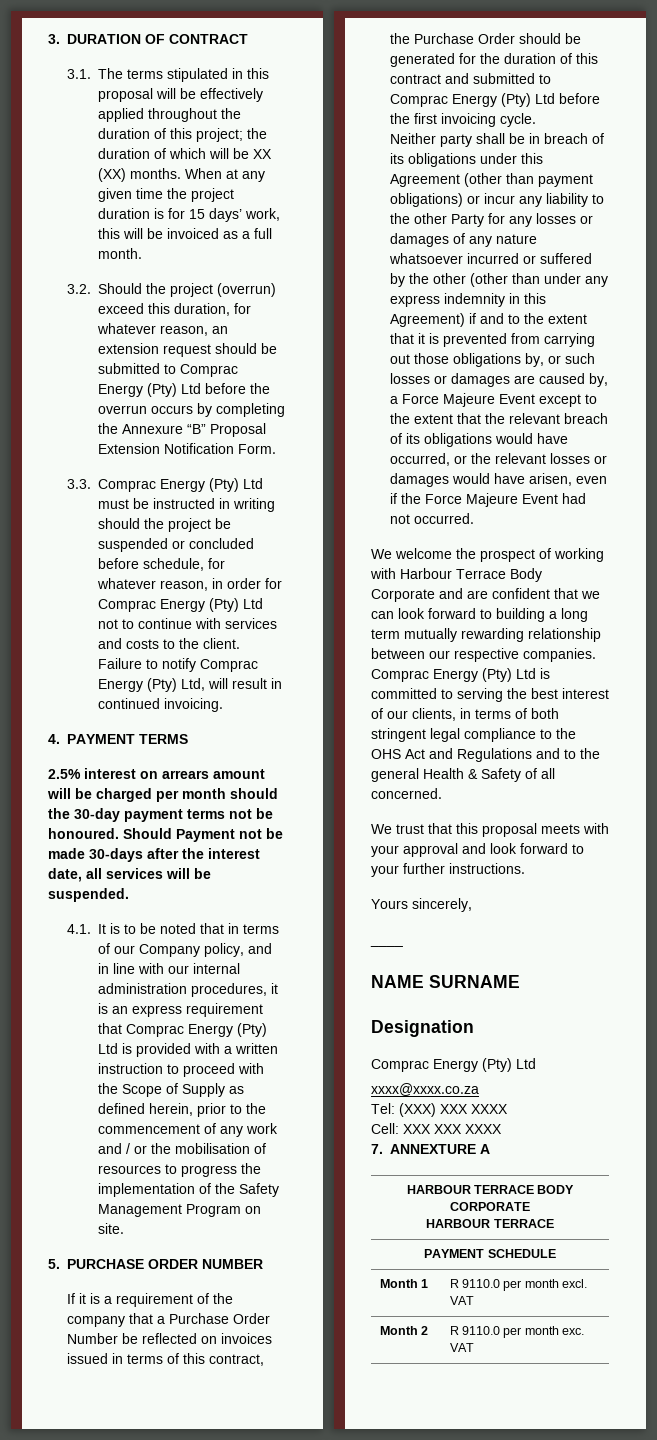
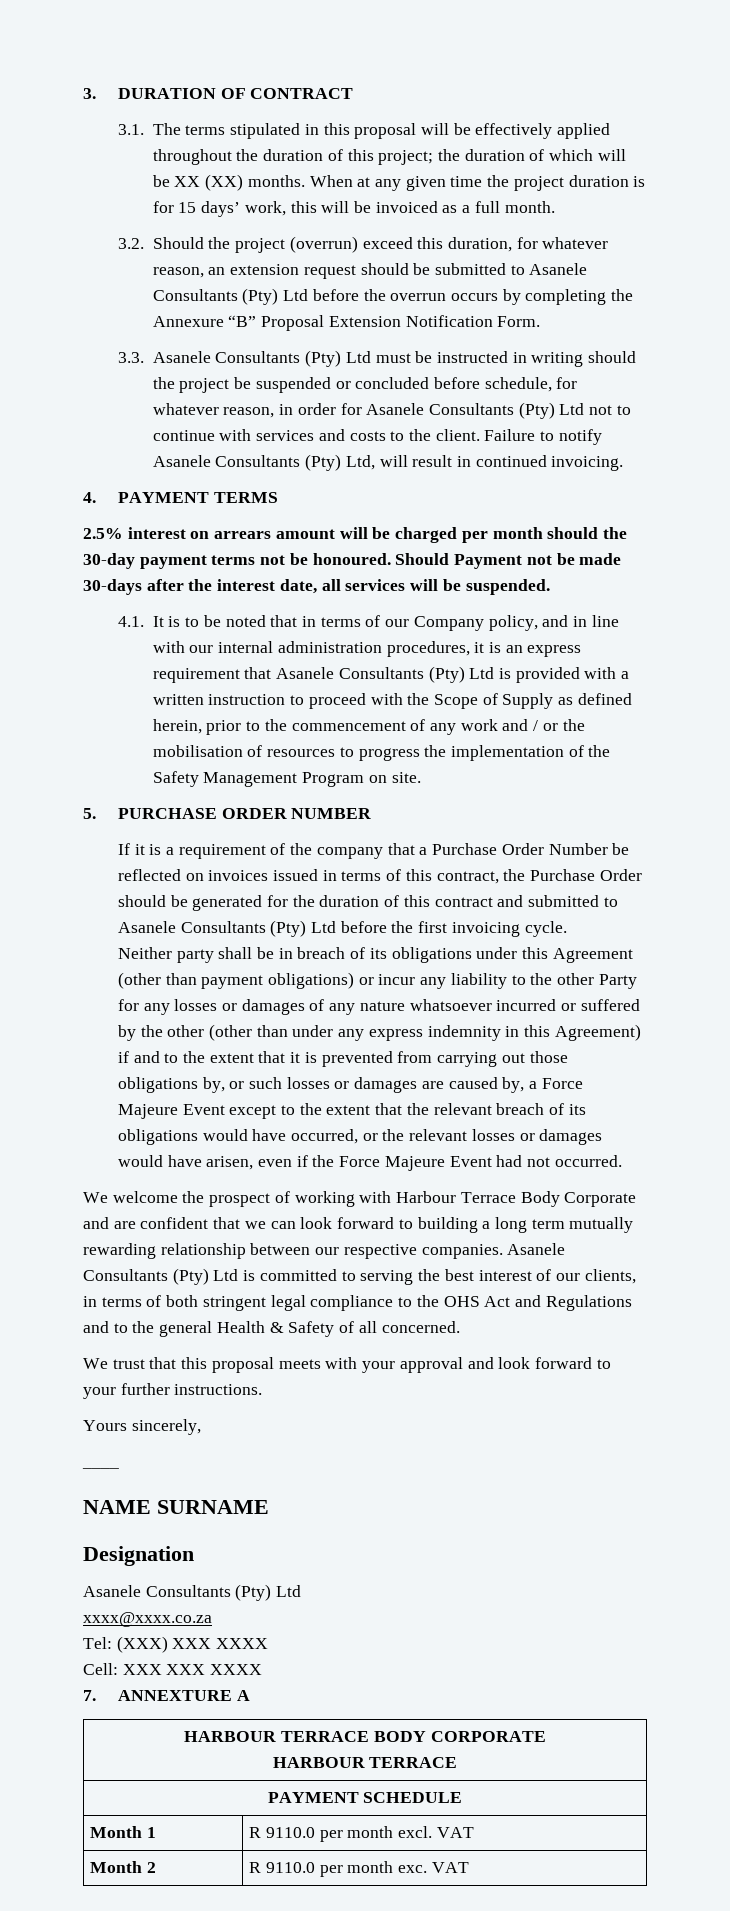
[180,364,239,377] [98,384,144,397] Comprac Energy -> [529,263,588,275] [152,289,238,301] Asanele Consultants
[98,479,206,492] Comprac Energy -> [152,351,301,363] Asanele Consultants
[98,599,206,612] Comprac Energy -> [366,403,514,415] Asanele Consultants
[200,659,259,672] [98,679,144,692] Comprac Energy -> [152,455,301,467] Asanele Consultants
[126,1024,234,1037] Comprac Energy -> [276,667,424,679] Asanele Consultants
[390,94,498,107] Comprac Energy -> [117,921,266,933] Asanele Consultants
[371,669,478,682] Comprac Energy -> [507,1243,566,1255] [83,1269,168,1281] Asanele Consultants
[371,1059,478,1072] Comprac Energy -> [83,1585,231,1597] Asanele Consultants

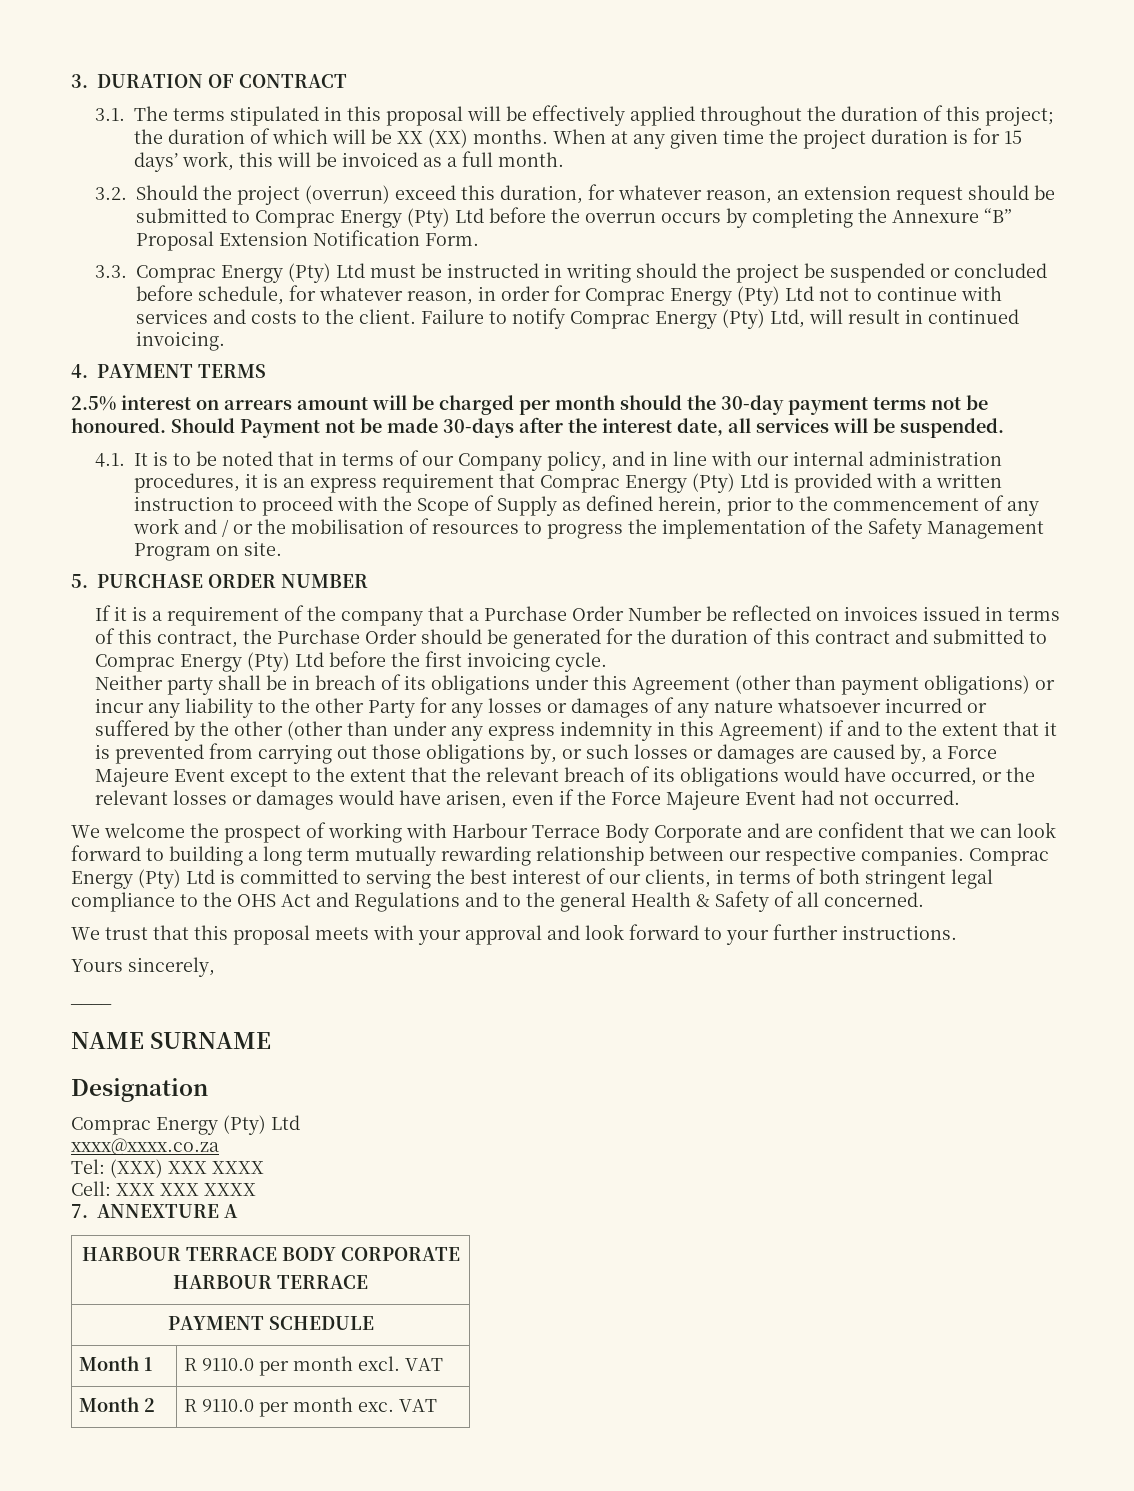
[529,263,588,275] [152,289,238,301] Asanele Consultants -> [255,210,403,228] Comprac Energy
[152,351,301,363] Asanele Consultants -> [136,265,284,283] Comprac Energy
[366,403,514,415] Asanele Consultants -> [585,288,733,306] Comprac Energy
[152,455,301,467] Asanele Consultants -> [570,311,718,329] Comprac Energy
[276,667,424,679] Asanele Consultants -> [540,475,688,493] Comprac Energy
[117,921,266,933] Asanele Consultants -> [95,654,243,672] Comprac Energy
[507,1243,566,1255] [83,1269,168,1281] Asanele Consultants -> [969,848,1049,866] [71,871,133,889] Comprac Energy
[83,1585,231,1597] Asanele Consultants -> [71,1117,218,1135] Comprac Energy

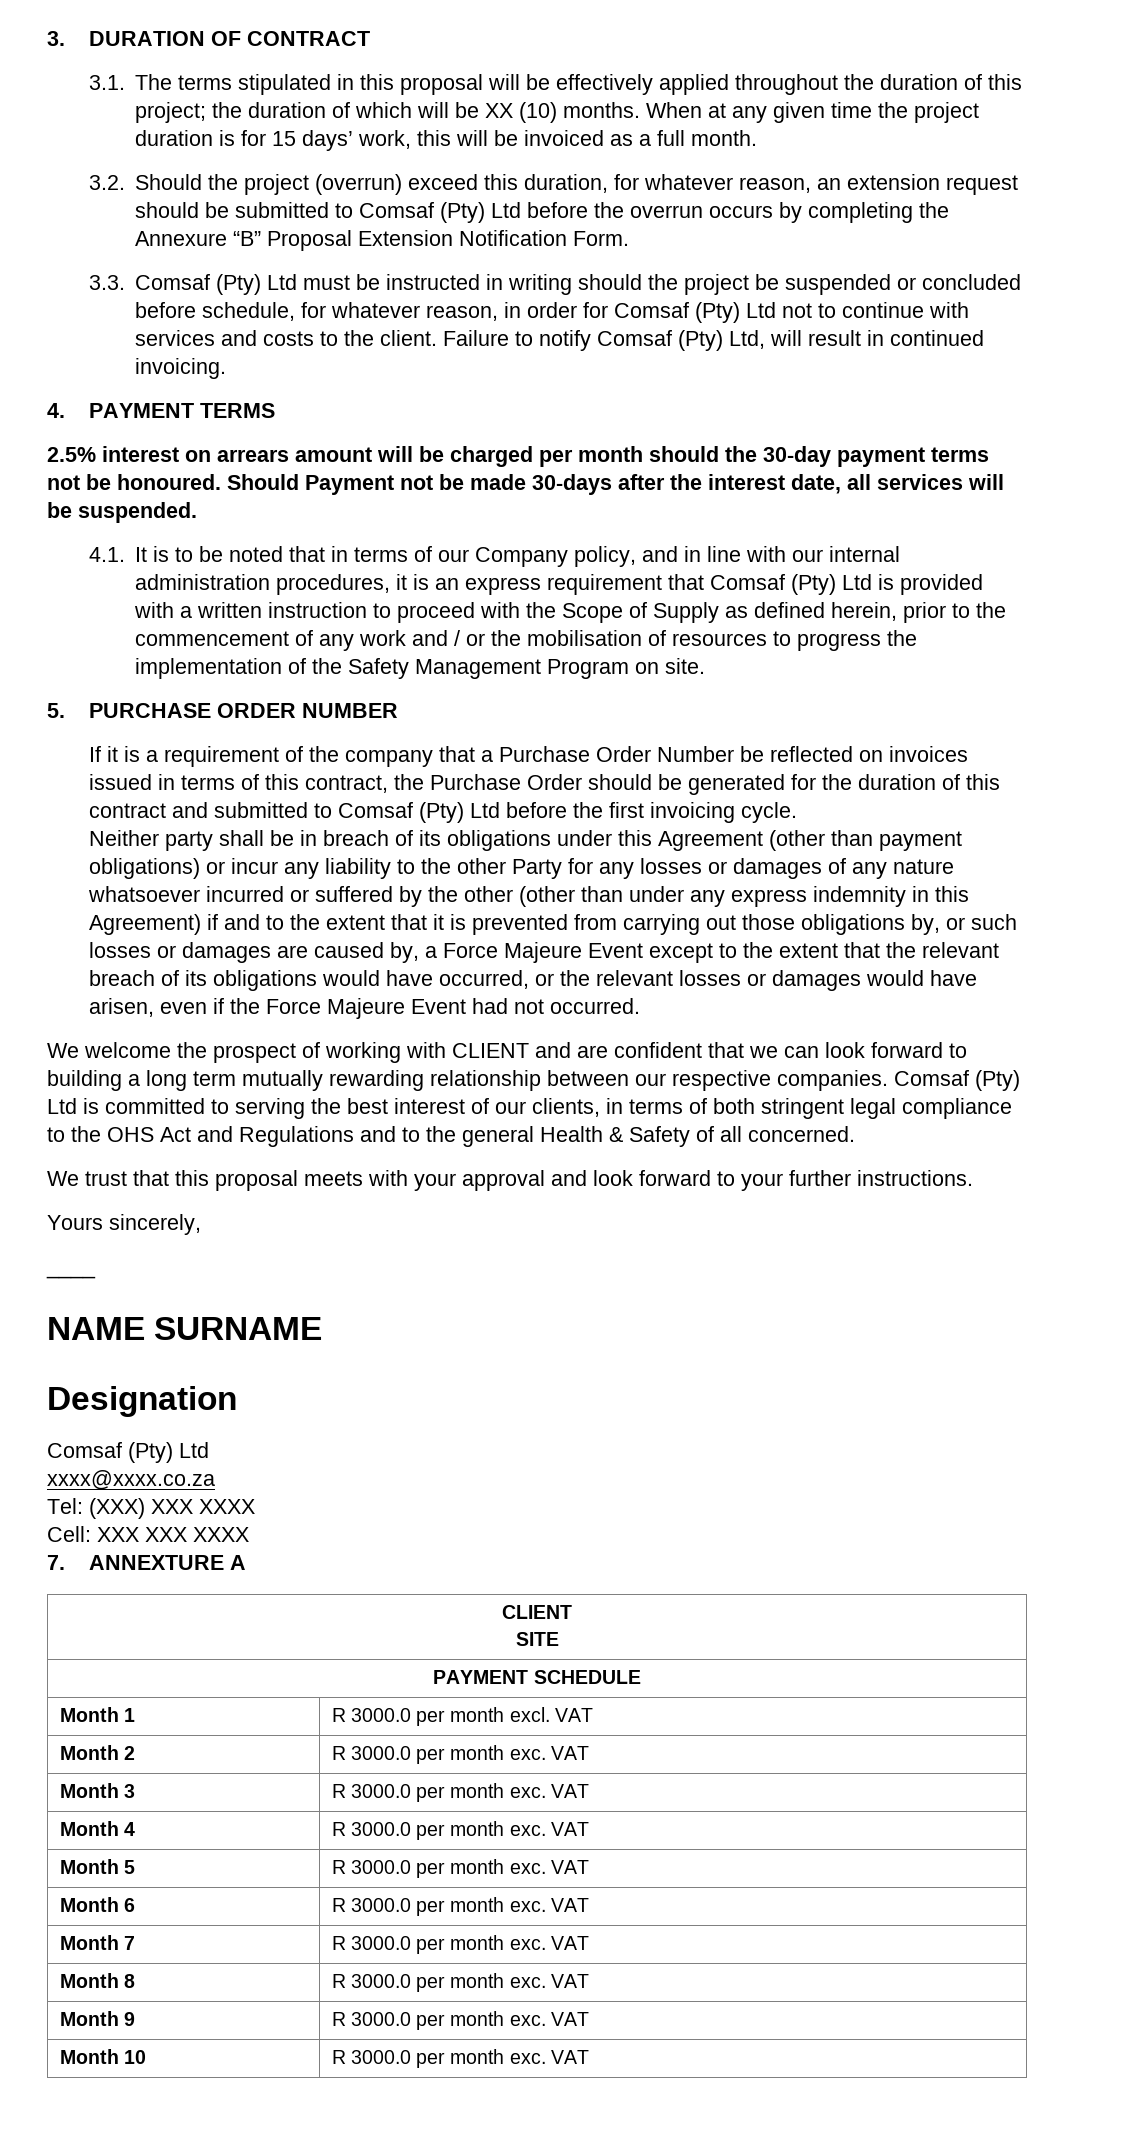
[428,129,469,148] (XX) -> [519,102,558,123] (10)
[255,210,403,228] Comprac Energy -> [359,202,435,218] Comsaf
[136,265,284,283] Comprac Energy -> [135,274,211,290] Comsaf
[585,288,733,306] Comprac Energy -> [614,302,690,318] Comsaf
[570,311,718,329] Comprac Energy -> [597,330,673,346] Comsaf
[540,475,688,493] Comprac Energy -> [710,574,786,590] Comsaf
[95,654,243,672] Comprac Energy -> [337,802,413,818] Comsaf
[452,823,742,843] Harbour Terrace Body Corporate -> [452,1043,529,1058] CLIENT
[969,848,1049,866] [71,871,133,889] Comprac Energy -> [894,1070,969,1086] Comsaf
[71,1117,218,1135] Comprac Energy -> [47,1442,122,1458] Comsaf
[81,1247,460,1261] [173,1275,368,1289] HARBOUR TERRACE BODY CORPORATE // HARBOUR TERRACE -> [502,1605,572,1619] [515,1632,559,1646] CLIENT // SITE
[201,1358,254,1371] 9110.0 -> [350,1708,411,1722] 3000.0
[201,1397,437,1417] 9110.0 per month exc. VAT -> [350,1745,589,1764] [59,1783,135,1798] [331,1783,589,1802] [59,1821,135,1836] [331,1821,589,1840] [59,1859,135,1874] [331,1859,589,1878] [59,1897,135,1912] [331,1897,589,1916] [59,1935,135,1950] [331,1935,589,1954] [59,1973,135,1988] [331,1973,589,1992] [59,2011,135,2026] [331,2011,589,2030] [59,2049,146,2064] [331,2049,589,2068] 3000.0 per month exc. VAT // Month 3 | R 3000.0 per month exc. VAT // Month 4 | R 3000.0 per month exc. VAT // Month 5 | R 3000.0 per month exc. VAT // Month 6 | R 3000.0 per month exc. VAT // Month 7 | R 3000.0 per month exc. VAT // Month 8 | R 3000.0 per month exc. VAT // Month 9 | R 3000.0 per month exc. VAT // Month 10 | R 3000.0 per month exc. VAT

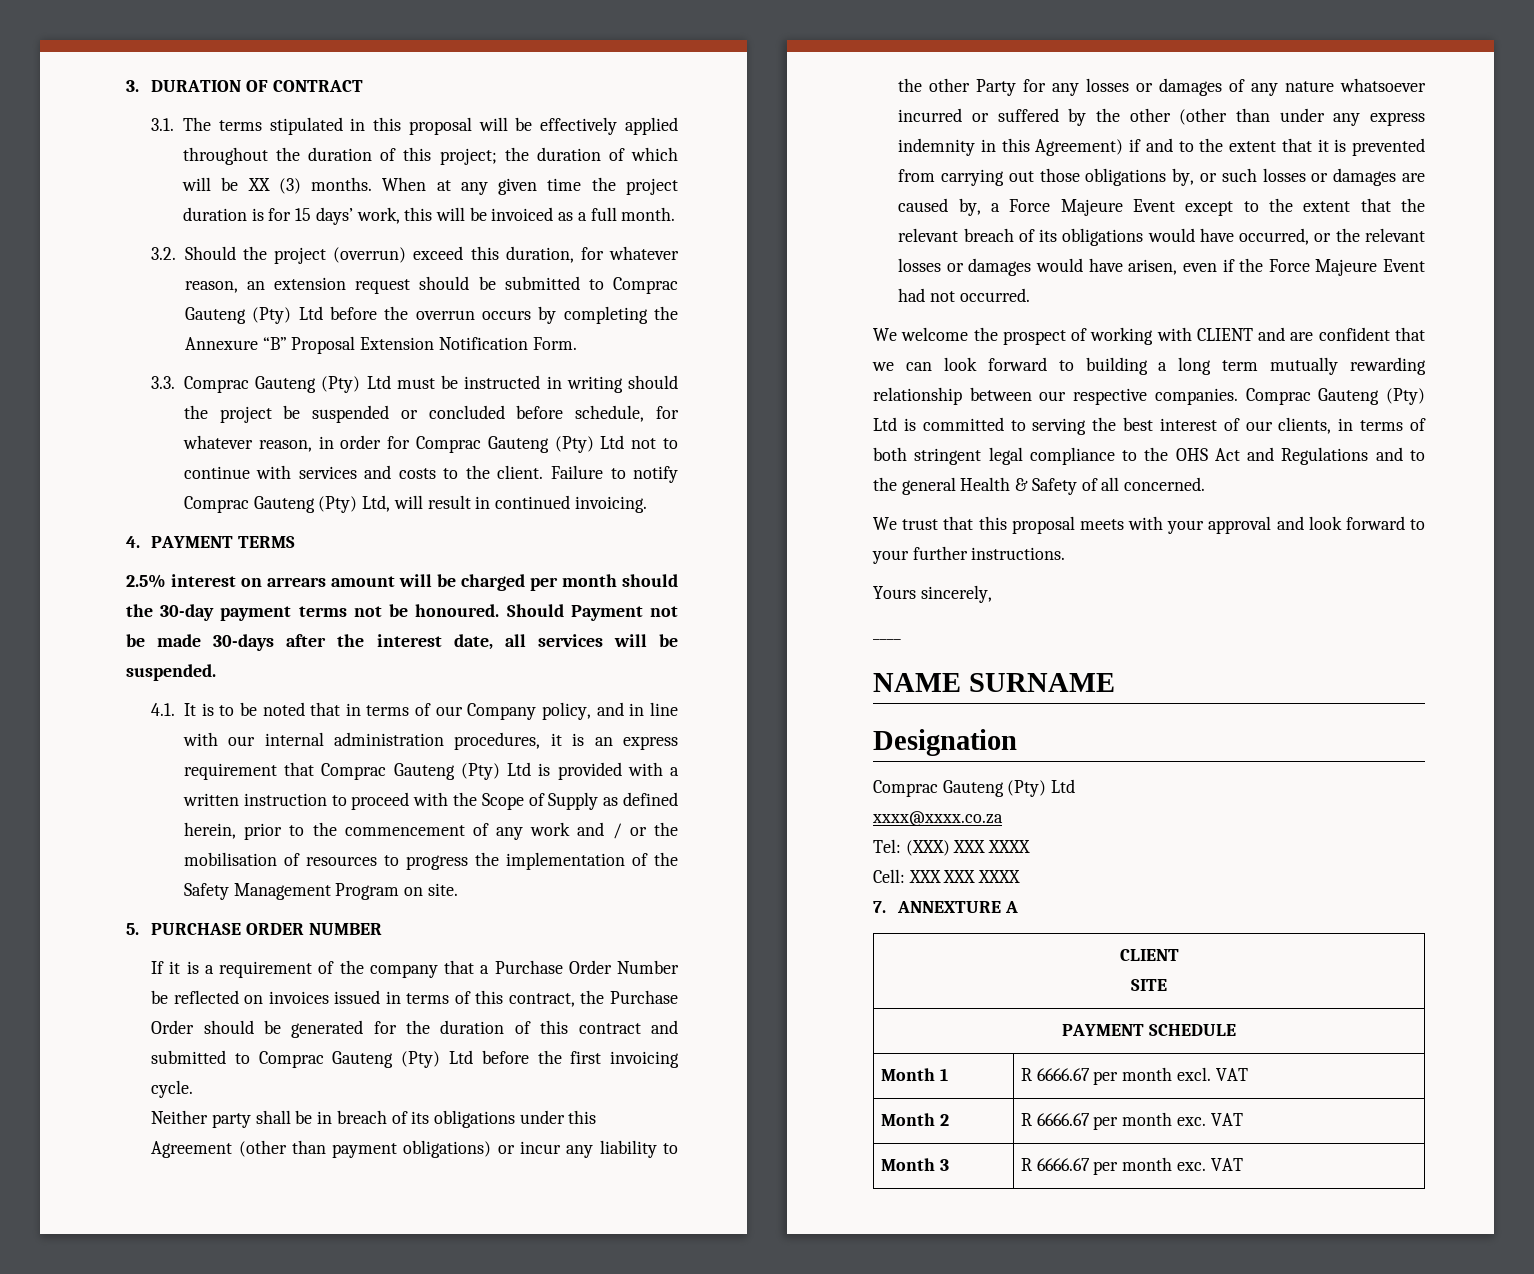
[519,102,558,123] (10) -> [278,178,301,194] (3)
[359,202,435,218] Comsaf -> [613,277,678,294] [184,307,246,324] Comprac Gauteng
[135,274,211,290] Comsaf -> [183,376,317,393] Comprac Gauteng
[614,302,690,318] Comsaf -> [415,436,549,453] Comprac Gauteng
[597,330,673,346] Comsaf -> [183,496,315,513] Comprac Gauteng
[710,574,786,590] Comsaf -> [321,763,455,780] Comprac Gauteng
[337,802,413,818] Comsaf -> [258,1051,394,1068] Comprac Gauteng
[894,1070,969,1086] Comsaf -> [1245,388,1380,405] Comprac Gauteng
[47,1442,122,1458] Comsaf -> [873,780,1004,797] Comprac Gauteng
[350,1708,411,1722] 3000.0 -> [1036,1068,1090,1081] 6666.67
[350,1746,411,1760] 3000.0 -> [1036,1113,1090,1126] 6666.67
[350,1783,589,1802] [59,1821,135,1836] [331,1821,589,1840] [59,1859,135,1874] [331,1859,589,1878] [59,1897,135,1912] [331,1897,589,1916] [59,1935,135,1950] [331,1935,589,1954] [59,1973,135,1988] [331,1973,589,1992] [59,2011,135,2026] [331,2011,589,2030] [59,2049,146,2064] [331,2049,589,2068] 3000.0 per month exc. VAT // Month 4 | R 3000.0 per month exc. VAT // Month 5 | R 3000.0 per month exc. VAT // Month 6 | R 3000.0 per month exc. VAT // Month 7 | R 3000.0 per month exc. VAT // Month 8 | R 3000.0 per month exc. VAT // Month 9 | R 3000.0 per month exc. VAT // Month 10 | R 3000.0 per month exc. VAT -> [1036,1157,1243,1175] 6666.67 per month exc. VAT

